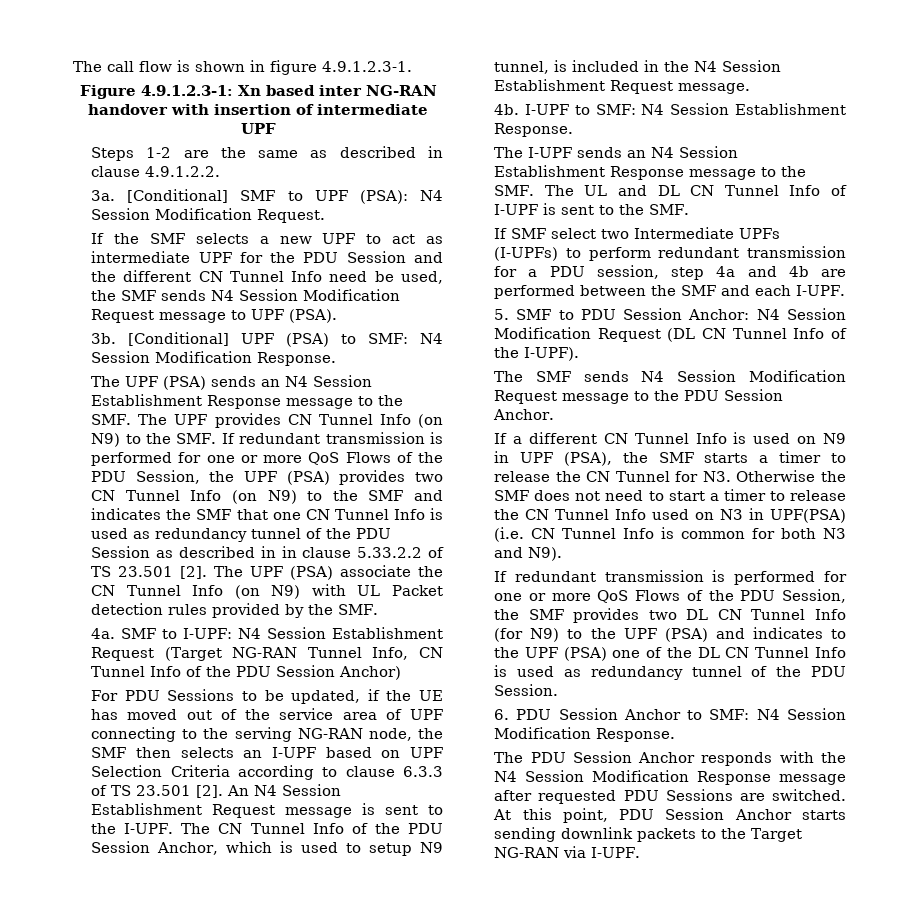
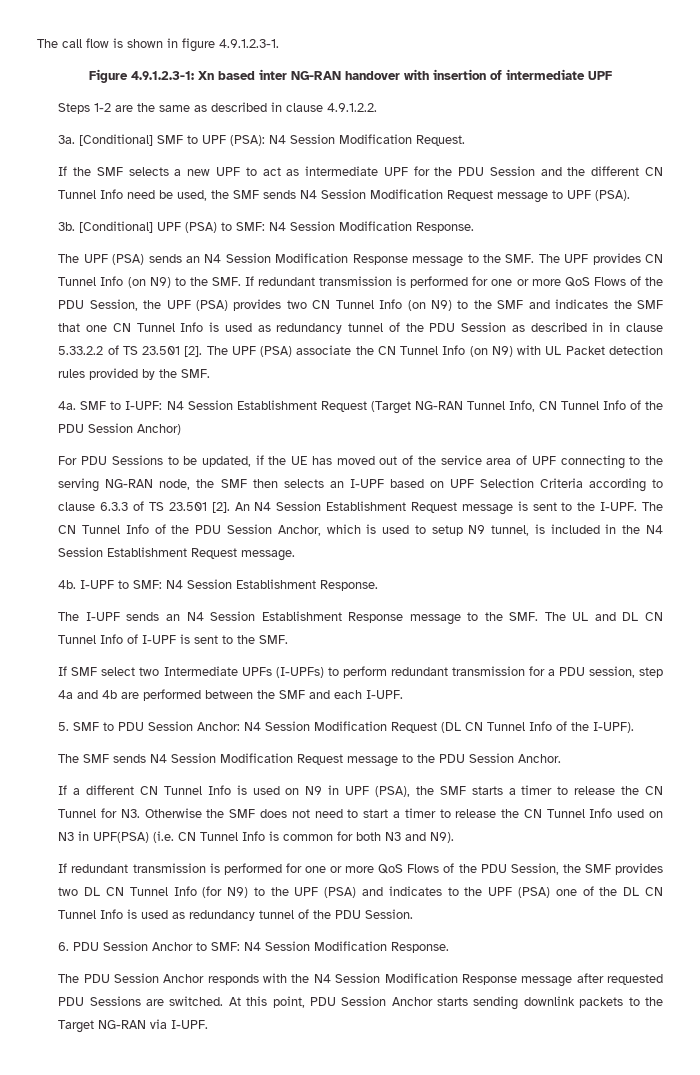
[91,394,203,406] Establishment -> [275,253,349,263] Modification

